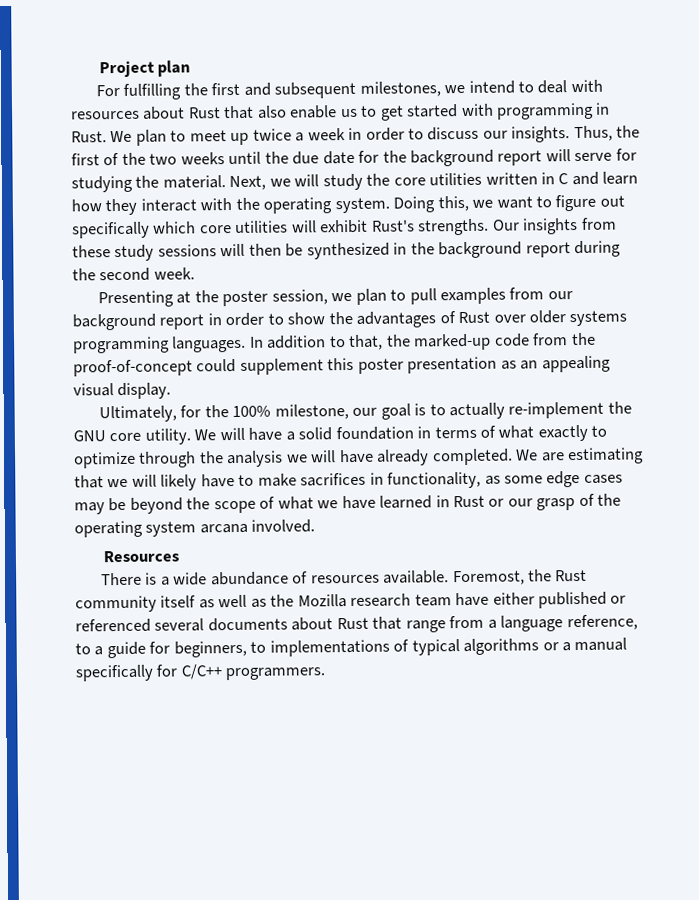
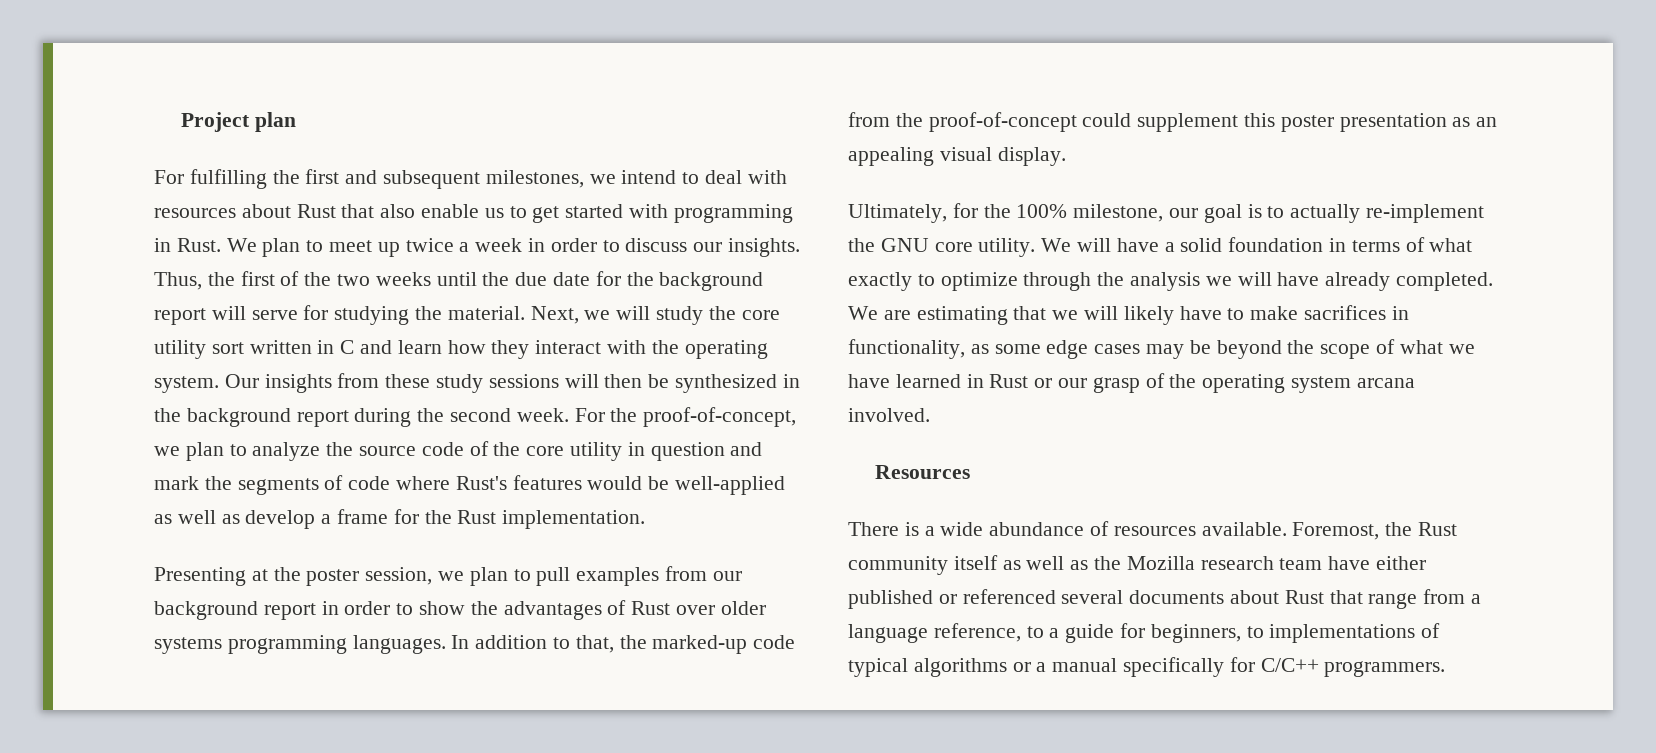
[429,172,483,186] utilities -> [154,340,244,359] utility sort
[393,194,625,213] [72,218,490,239] Doing this, we want to figure out specifically which core utilities will exhibit Rust's strengths. -> (219, 384) none
(195, 273) none -> [574,407,797,427] [154,441,763,461] [154,475,786,495] [154,509,646,529] For the proof-of-concept, we plan to analyze the source code of the core utility in question and mark the segments of code where Rust's features would be well-applied as well as develop a frame for the Rust implementation.

